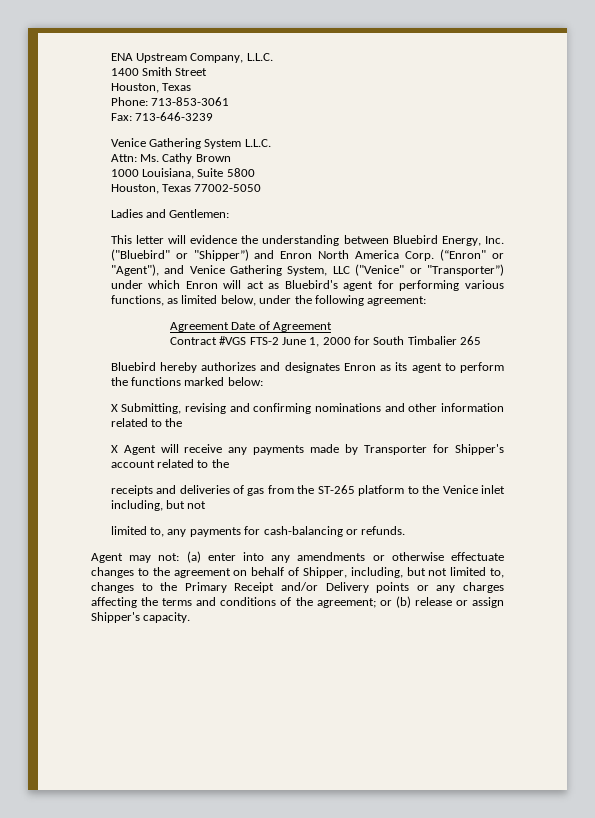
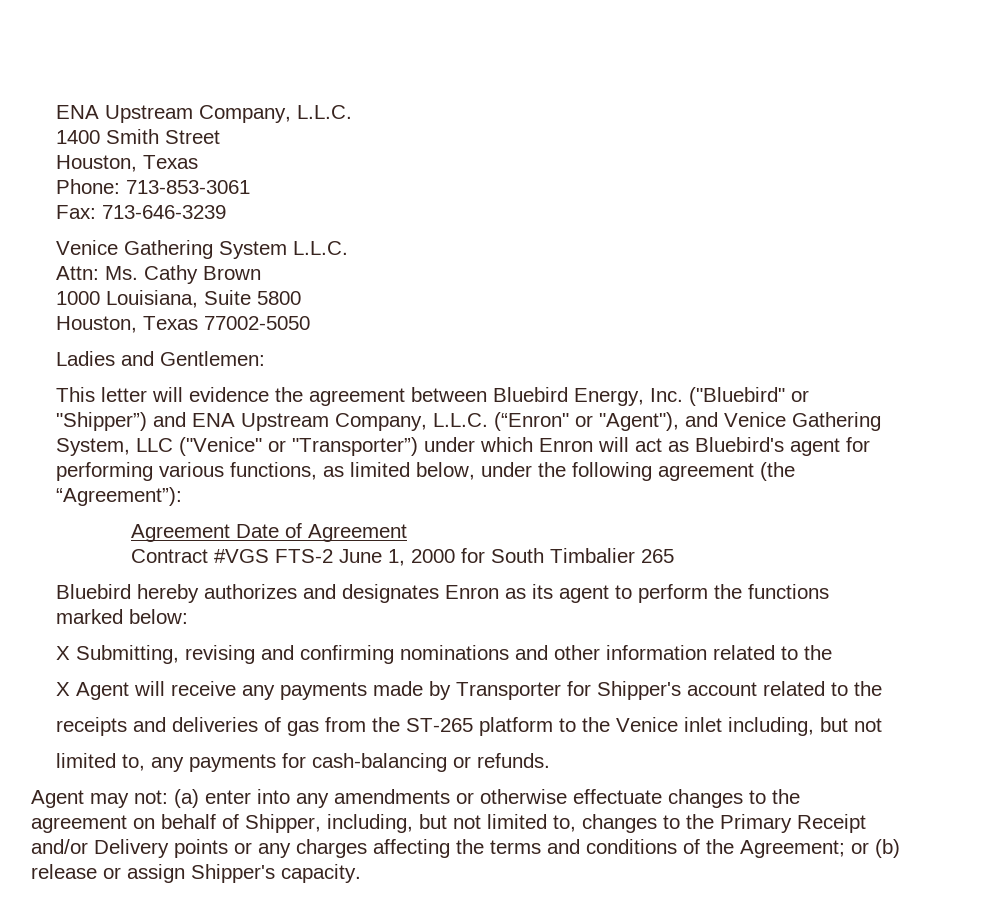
[262,235,340,246] understanding -> [308,388,405,406] agreement
[280,250,435,261] Enron North America Corp. -> [191,413,488,431] ENA Upstream Company, L.L.C.
[367,296,427,306] agreement: -> [657,462,795,481] [55,487,182,506] agreement (the “Agreement”):
[316,598,376,608] agreement; -> [740,840,845,858] Agreement;

